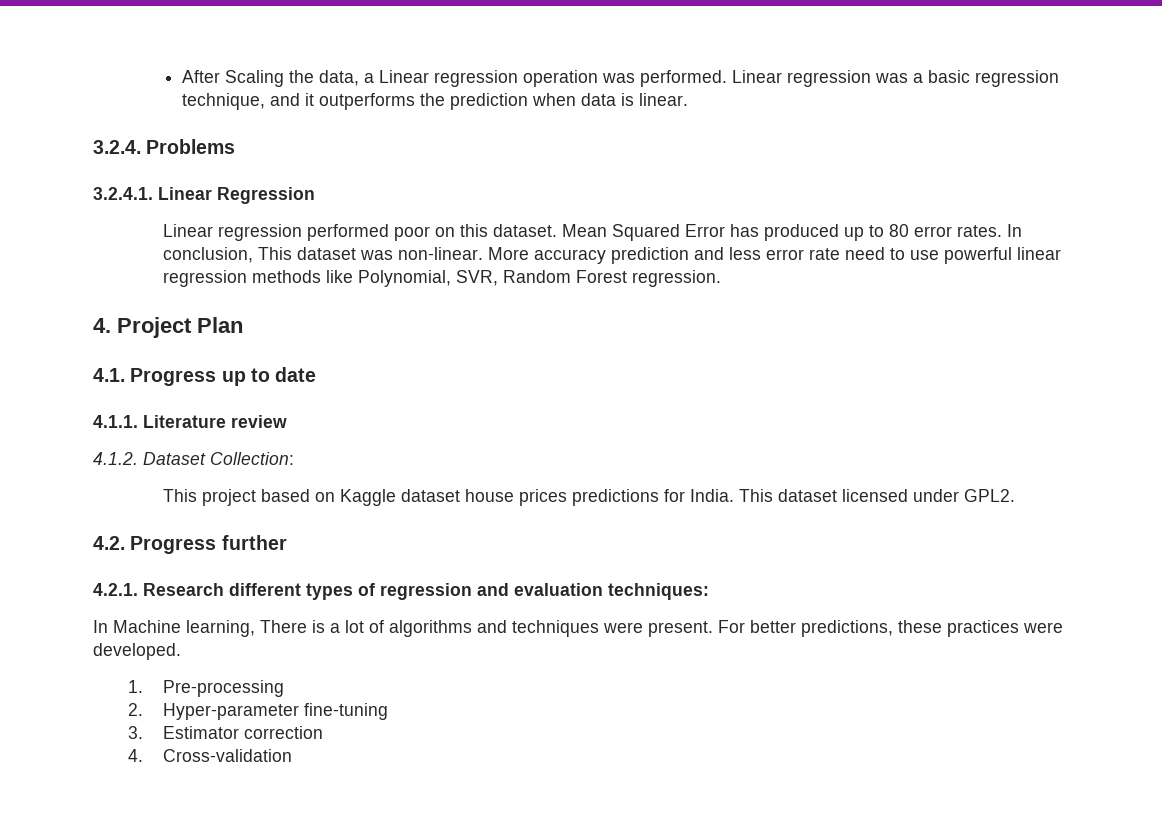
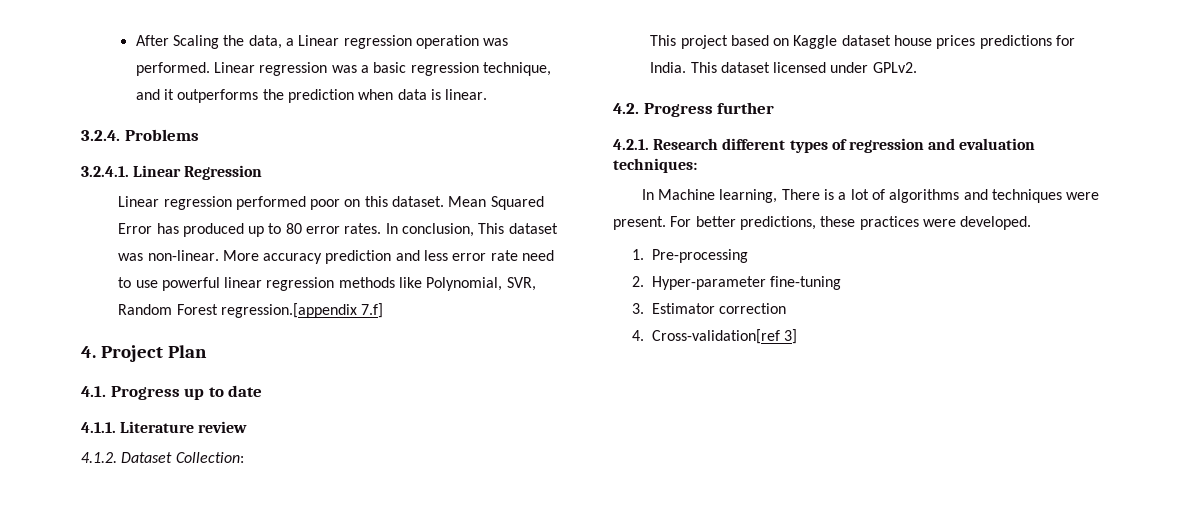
[631,270,721,287] regression. -> [220,303,384,318] regression.[appendix 7.f]
[963,489,1015,502] GPL2. -> [872,62,917,73] GPLv2.
[162,749,292,762] Cross-validation -> [651,329,797,344] Cross-validation[ref 3]

